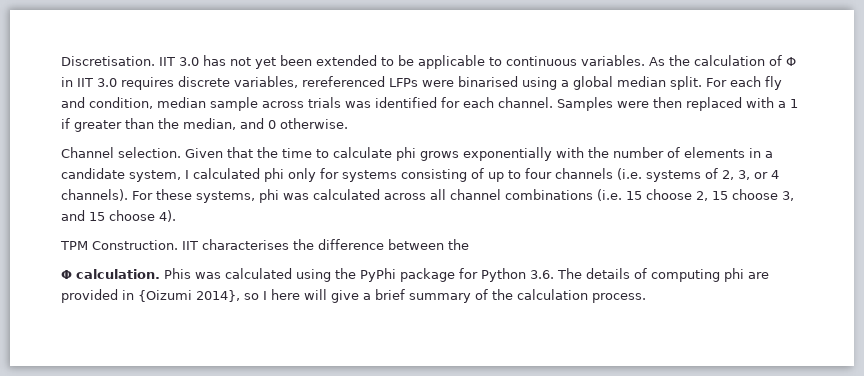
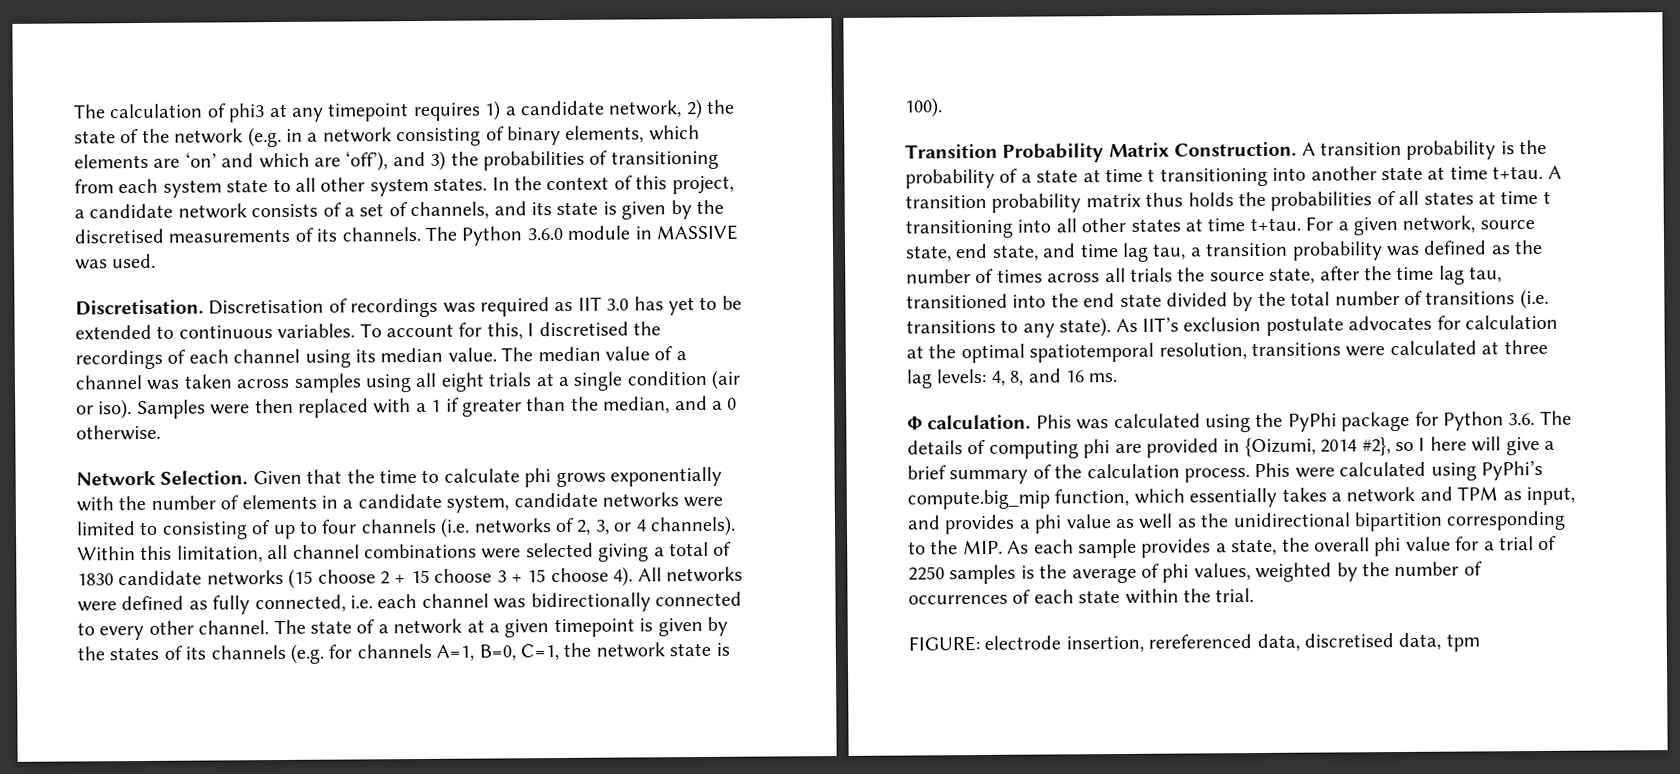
[61,55,377,69] Discretisation. IIT 3.0 has not yet been extended -> [73,98,736,123] [74,125,700,148] [74,150,719,172] [74,175,734,198] [74,199,724,220] [74,224,738,246] [75,253,157,270] [75,296,695,318] The calculation of phi3 at any timepoint requires 1) a candidate network, 2) the state of the network (e.g. in a network consisting of binary elements, which elements are ‘on’ and which are ‘off’), and 3) the probabilities of transitioning from each system state to all other system states. In the context of this project, a candidate network consists of a set of channels, and its state is given by the discretised measurements of its channels. The Python 3.6.0 module in MASSIVE was used. // Discretisation. Discretisation of recordings was required as IIT 3.0 has yet
[418,55,485,69] applicable -> [75,324,152,340] extended
[649,55,796,66] [61,76,782,90] [61,97,553,111] As the calculation of Φ in IIT 3.0 requires discrete variables, rereferenced LFPs were binarised using a global median split. For each fly and condition, median sample across trials was identified for each channel. -> [359,321,661,340] [75,346,687,370] [75,369,742,393] [76,399,133,420] To account for this, I discretised the recordings of each channel using its median value. The median value of a channel was taken across samples using all eight trials at a single condition (air or iso).
(264, 123) none -> [711,400,723,410] a
[61,147,181,158] Channel selection. -> [76,470,249,486] Network Selection.
[185,168,397,182] I calculated phi only for systems -> [513,492,724,508] [76,521,159,536] candidate networks were limited to
[646,170,701,182] systems -> [473,518,552,534] networks
[132,189,794,203] [61,210,176,222] [60,239,469,250] For these systems, phi was calculated across all channel combinations (i.e. 15 choose 2, 15 choose 3, and 15 choose 4). // TPM Construction. IIT characterises the difference between the -> [77,541,733,563] [77,566,743,589] [77,591,742,615] [77,616,728,641] [77,642,730,664] [904,97,943,118] [905,139,1548,163] [905,165,1562,189] [905,190,1551,213] [905,215,1535,239] [905,239,1544,262] [906,265,1503,285] [906,288,1549,312] [906,314,1558,338] [906,339,1548,364] [906,368,1118,389] Within this limitation, all channel combinations were selected giving a total of 1830 candidate networks (15 choose 2 + 15 choose 3 + 15 choose 4). All networks were defined as fully connected, i.e. each channel was bidirectionally connected to every other channel. The state of a network at a given timepoint is given by the states of its channels (e.g. for channels A=1, B=0, C=1, the network state is 100). // Transition Probability Matrix Construction. A transition probability is the probability of a state at time t transitioning into another state at time t+tau. A transition probability matrix thus holds the probabilities of all states at time t transitioning into all other states at time t+tau. For a given network, source state, end state, and time lag tau, a transition probability was defined as the number of times across all trials the source state, after the time lag tau, transitioned into the end state divided by the total number of transitions (i.e. transitions to any state). As IIT’s exclusion postulate advocates for calculation at the optimal spatiotemporal resolution, transitions were calculated at three lag levels: 4, 8, and 16 ms.
[138,290,240,302] {Oizumi 2014}, -> [1244,437,1391,458] {Oizumi, 2014 #2},
(646, 298) none -> [1254,459,1543,481] [907,486,1575,510] [907,510,1567,535] [908,535,1558,559] [908,561,1483,585] [908,588,1255,605] [908,632,1480,653] Phis were calculated using PyPhi’s compute.big_mip function, which essentially takes a network and TPM as input, and provides a phi value as well as the unidirectional bipartition corresponding to the MIP. As each sample provides a state, the overall phi value for a trial of 2250 samples is the average of phi values, weighted by the number of occurrences of each state within the trial. // FIGURE: electrode insertion, rereferenced data, discretised data, tpm

